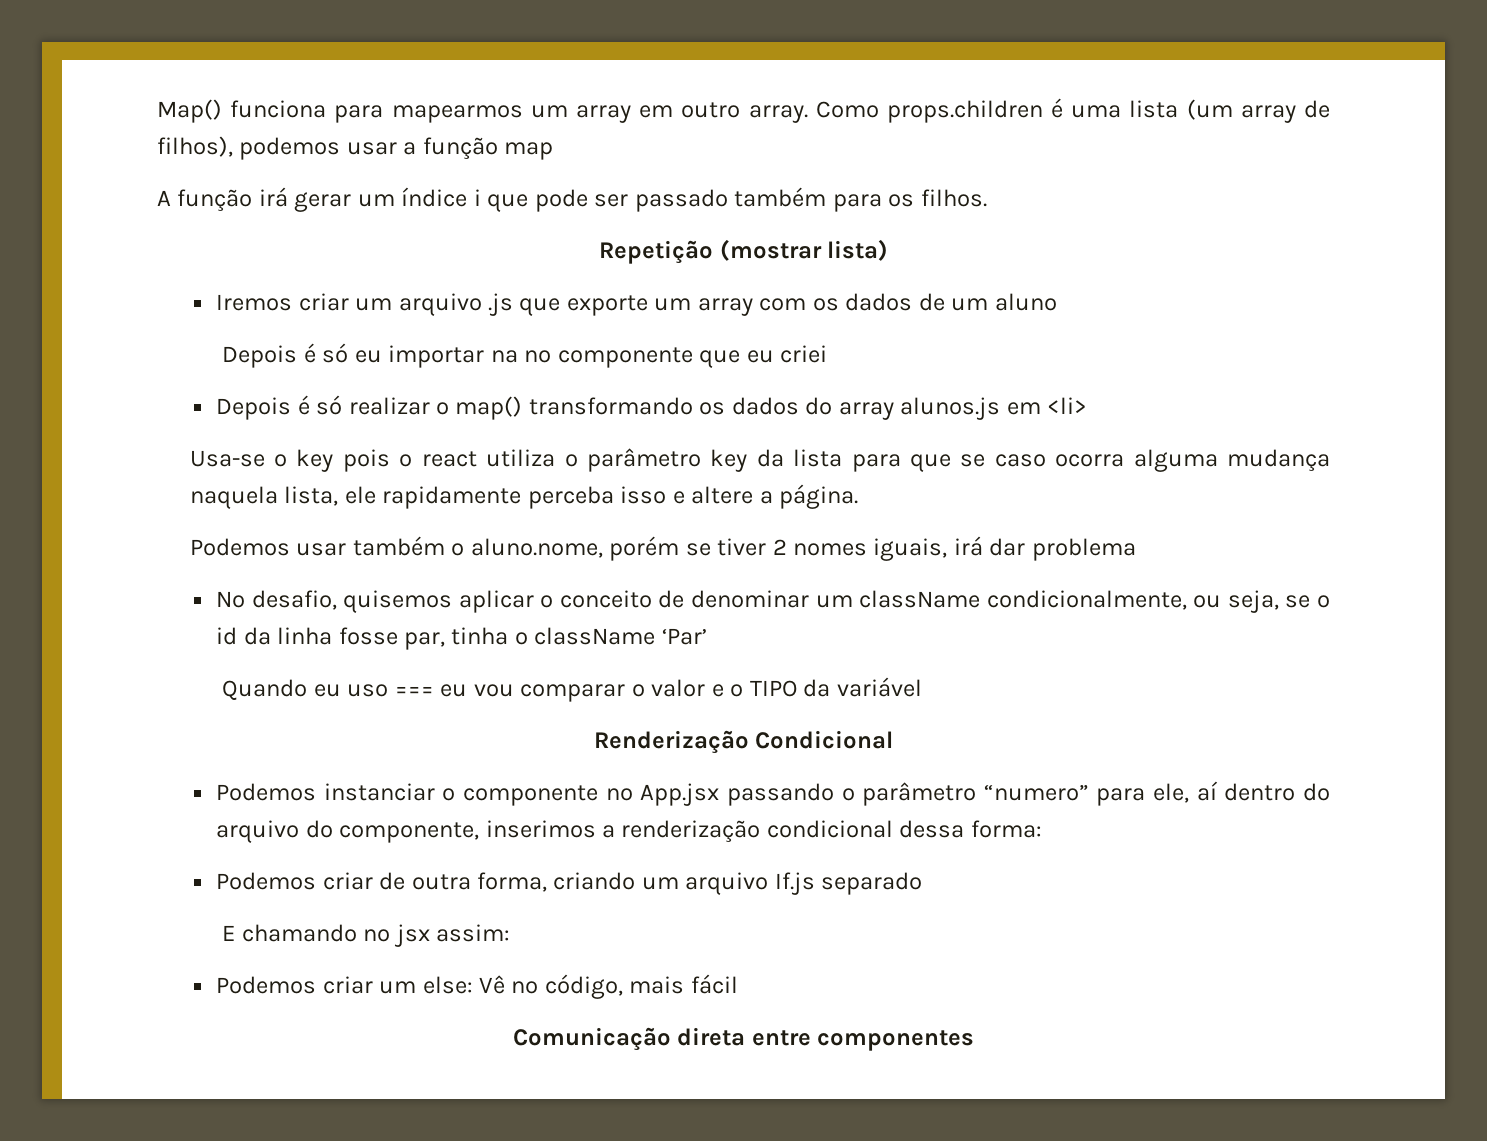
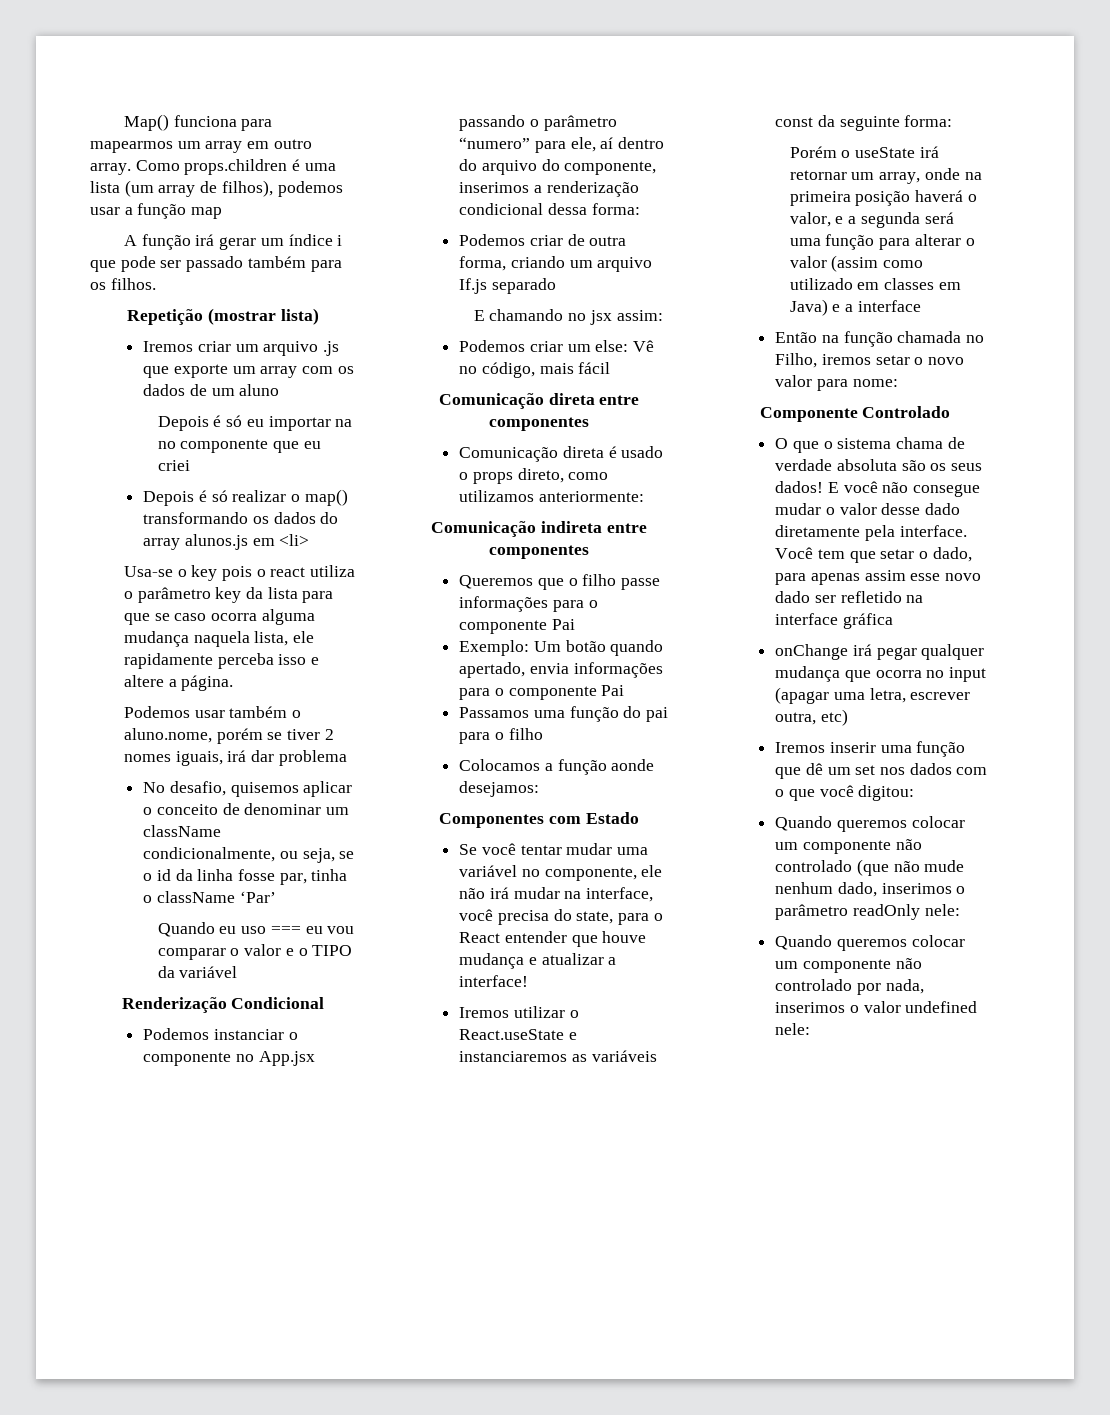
(975, 1040) none -> [459,446,664,462] [459,468,609,484] [459,490,644,502] [431,521,647,537] [489,545,589,559] [459,574,660,590] [459,596,598,612] [459,619,575,634] [459,640,664,656] [459,662,663,678] [459,685,625,700] [459,706,668,722] [459,728,543,744] [459,759,655,775] [459,781,540,797] [439,812,639,828] [459,843,648,855] [459,865,663,881] [459,887,653,902] [459,909,663,925] [459,931,647,947] [459,953,617,969] [459,975,529,987] [459,1006,579,1018] [459,1029,577,1040] [459,1050,657,1062] [775,115,953,131] [789,146,939,158] [789,168,982,184] [789,190,977,206] [789,212,954,228] [789,234,975,250] [789,255,924,272] [789,278,961,290] [789,299,921,316] [775,331,984,347] [775,353,964,368] [775,375,898,391] [759,406,951,422] [775,437,965,453] [775,459,982,471] [775,481,980,497] [775,503,960,515] [775,525,967,541] [775,547,972,563] [775,570,981,585] [775,591,924,603] [775,613,893,629] [775,644,985,660] [775,666,986,682] [775,687,971,704] [775,709,848,726] [775,741,966,757] [775,763,988,779] [775,785,915,801] [775,816,965,832] [775,839,922,854] [775,859,965,876] [775,882,966,897] [775,904,960,920] [775,935,965,951] [775,958,922,973] [775,979,924,995] [775,1001,978,1013] [775,1023,811,1035] // Comunicação direta é usado o props direto, como utilizamos anteriormente: // Comunicação indireta entre componentes // Queremos que o filho passe informações para o componente Pai // Exemplo: Um botão quando apertado, envia informações para o componente Pai // Passamos uma função do pai para o filho // Colocamos a função aonde desejamos: // Componentes com Estado // Se você tentar mudar uma variável no componente, ele não irá mudar na interface, você precisa do state, para o React entender que houve mudança e atualizar a interface! // Iremos utilizar o React.useState e instanciaremos as variáveis const da seguinte forma: // Porém o useState irá retornar um array, onde na primeira posição haverá o valor, e a segunda será uma função para alterar o valor (assim como utilizado em classes em Java) e a interface // Então na função chamada no Filho, iremos setar o novo valor para nome: // Componente Controlado // O que o sistema chama de verdade absoluta são os seus dados! E você não consegue mudar o valor desse dado diretamente pela interface. Você tem que setar o dado, para apenas assim esse novo dado ser refletido na interface gráfica // onChange irá pegar qualquer mudança que ocorra no input (apagar uma letra, escrever outra, etc) // Iremos inserir uma função que dê um set nos dados com o que você digitou: // Quando queremos colocar um componente não controlado (que não mude nenhum dado, inserimos o parâmetro readOnly nele: // Quando queremos colocar um componente não controlado por nada, inserimos o valor undefined nele:

